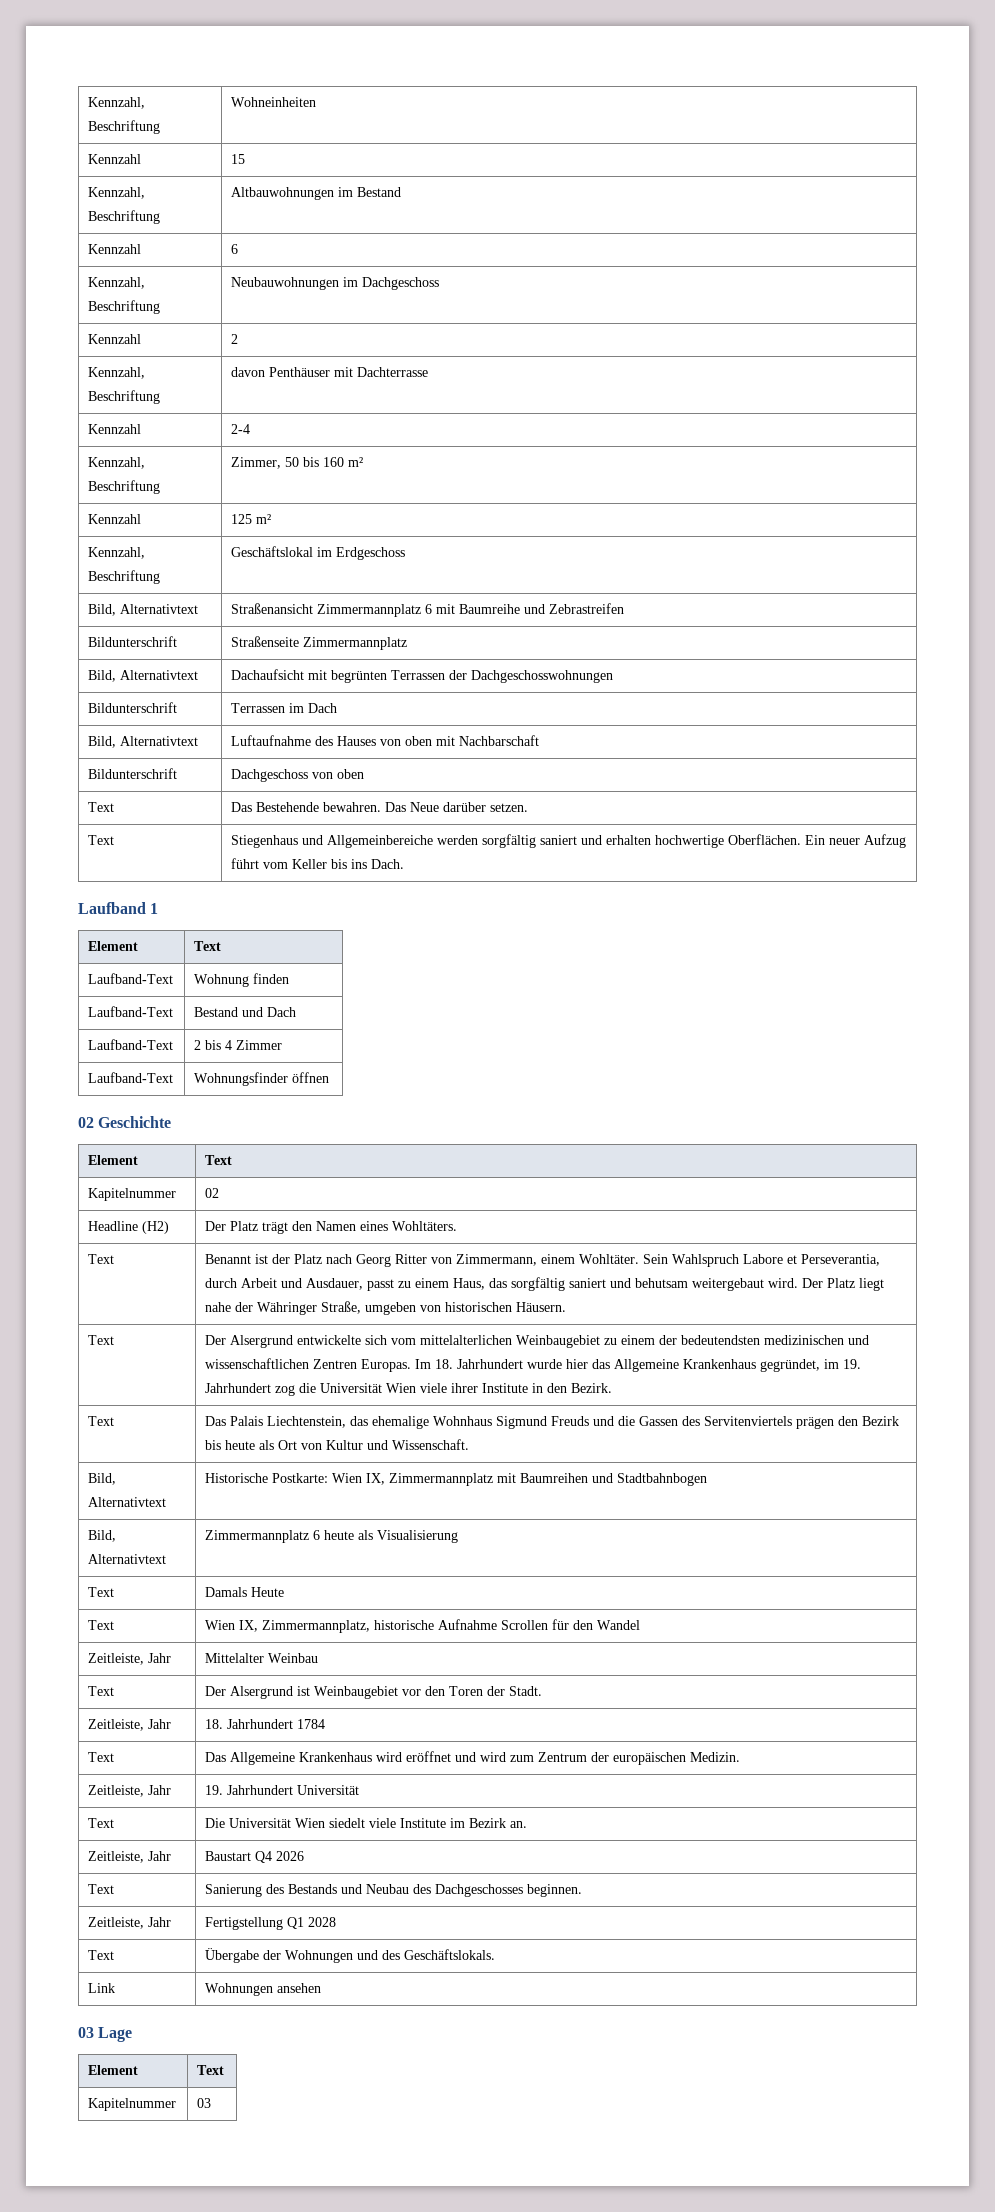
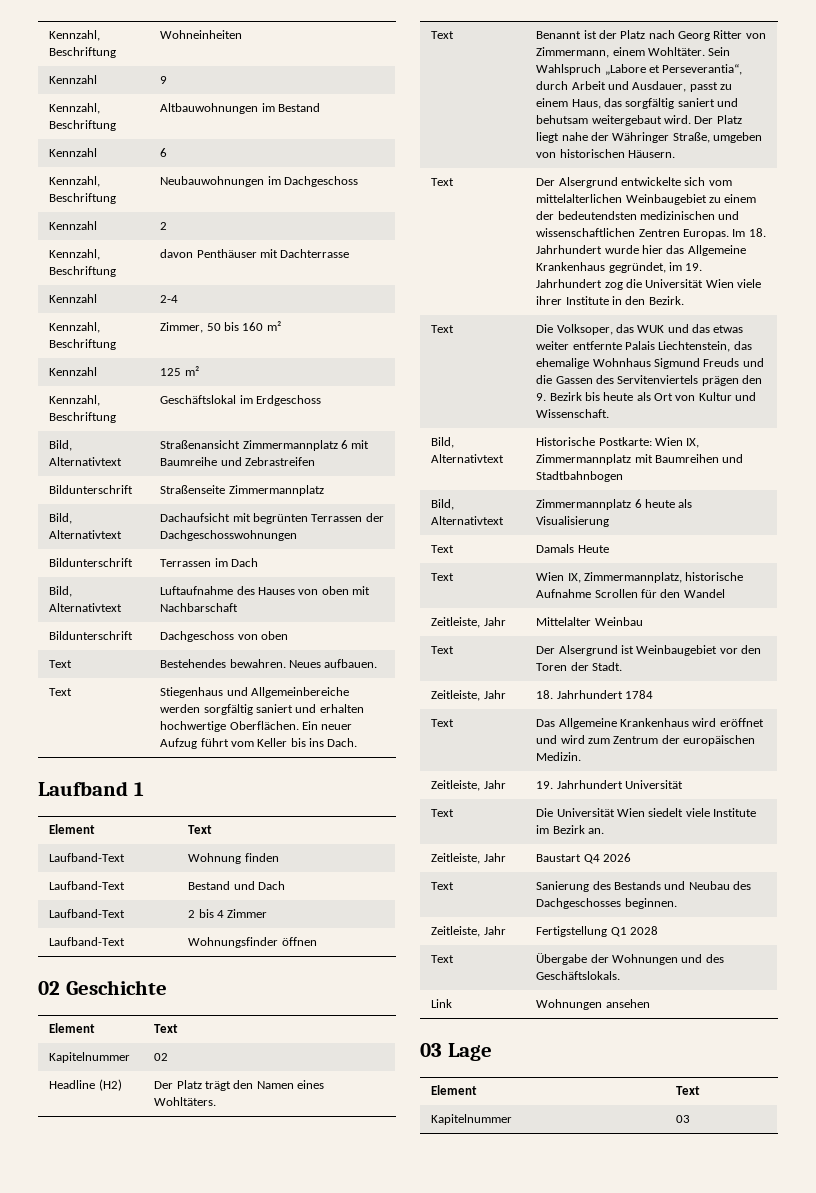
[231,154,246,164] 15 -> [160,76,168,84] 9
[231,802,529,812] Das Bestehende bewahren. Das Neue darüber setzen. -> [160,659,378,668] Bestehendes bewahren. Neues aufbauen.
[743,1254,881,1266] Labore et Perseverantia, -> [604,64,743,75] „Labore et Perseverantia“,
[205,1416,227,1426] Das -> [536,324,744,335] [536,341,622,350] Die Volksoper, das WUK und das etwas weiter entfernte
(859, 1421) none -> [536,393,547,401] 9.

